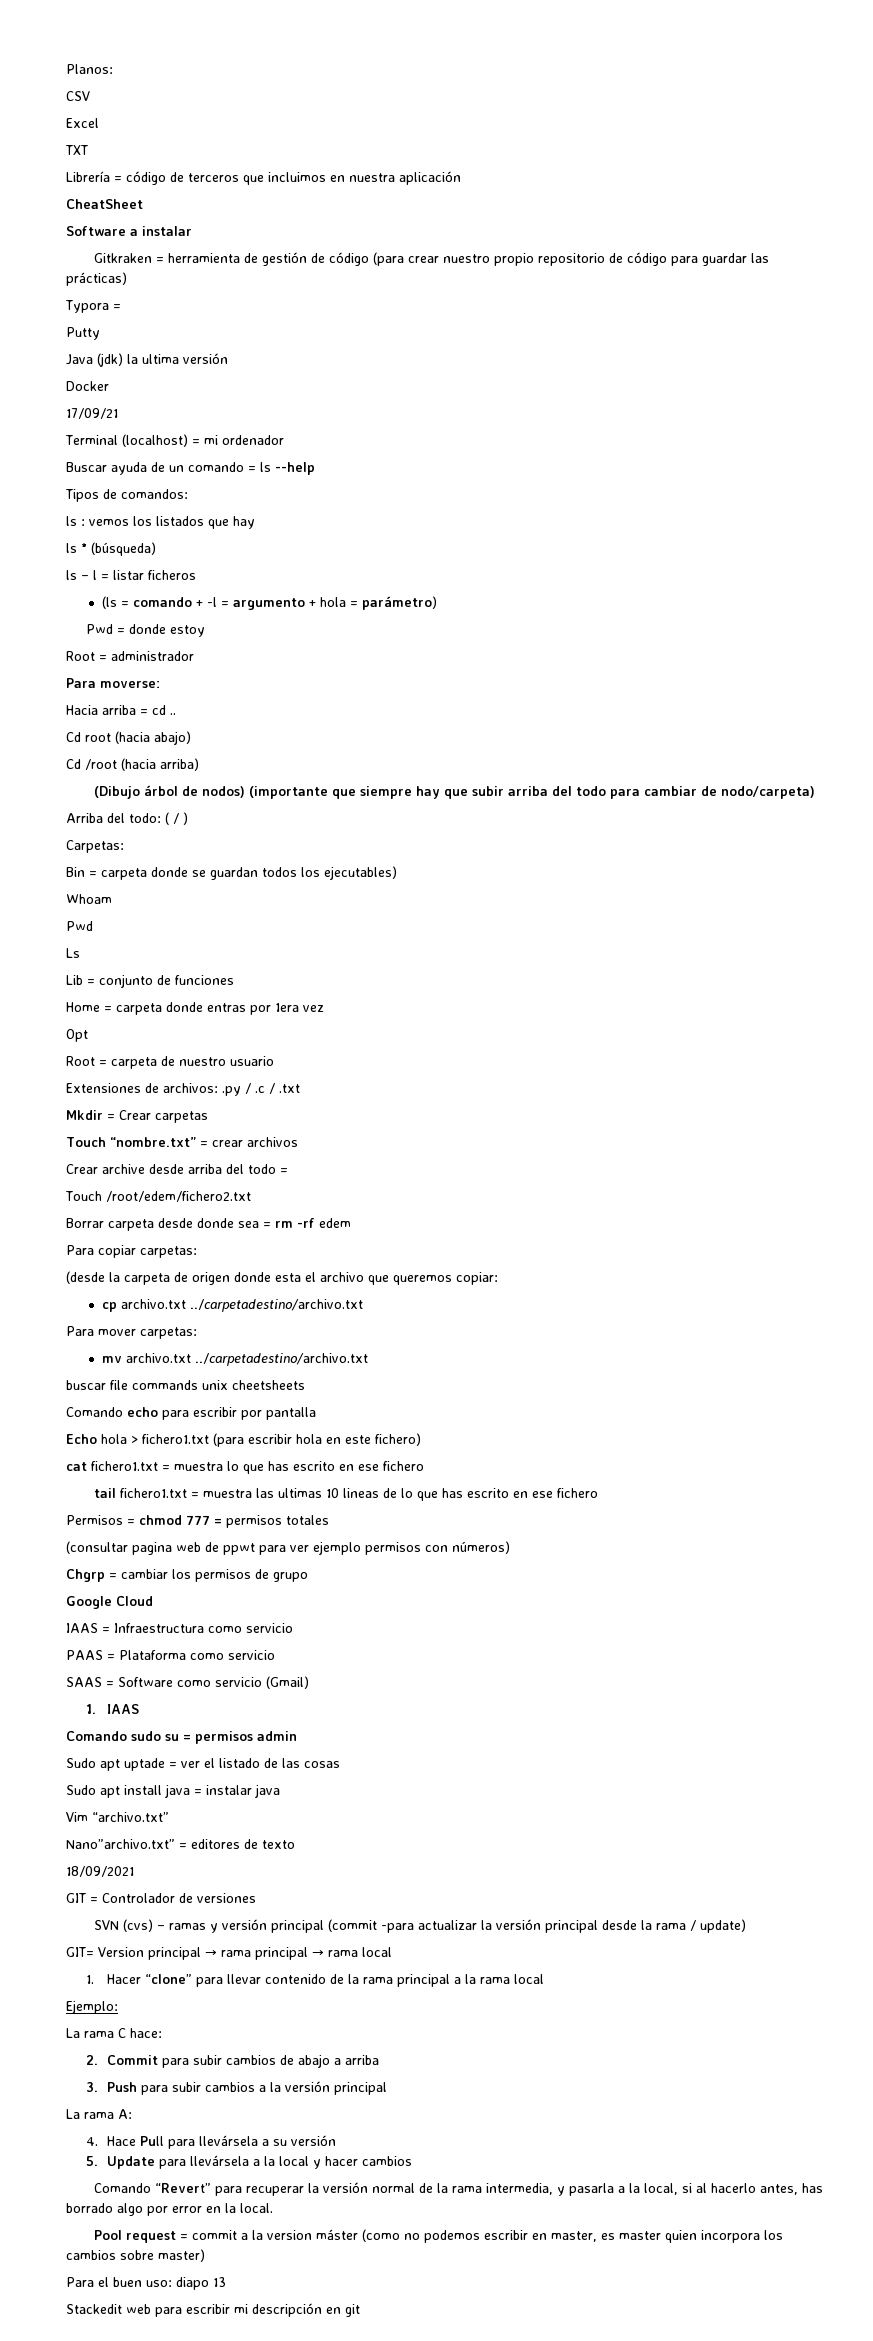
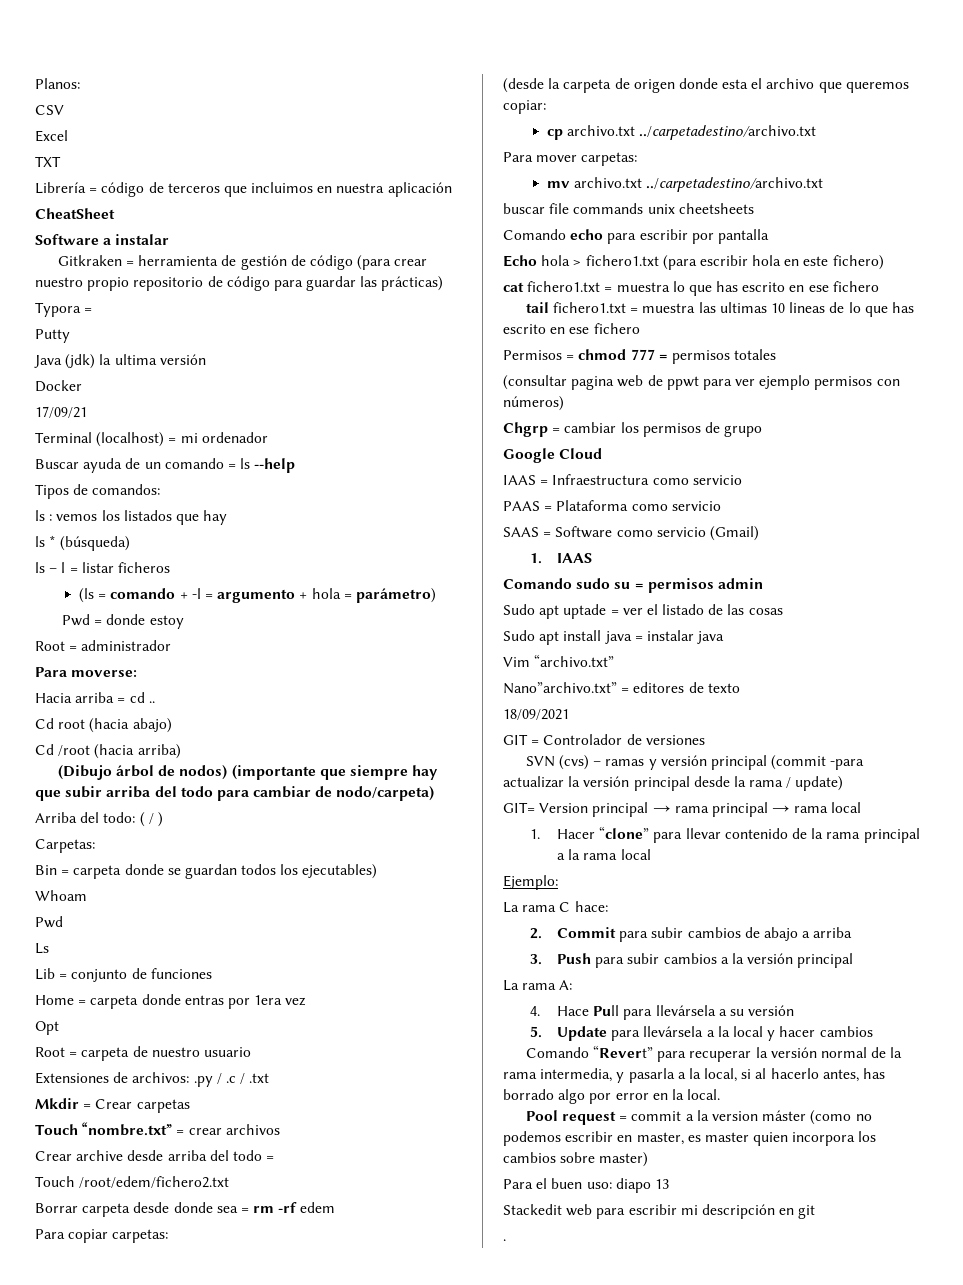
(360, 2310) none -> [503,1239,506,1241] // .

